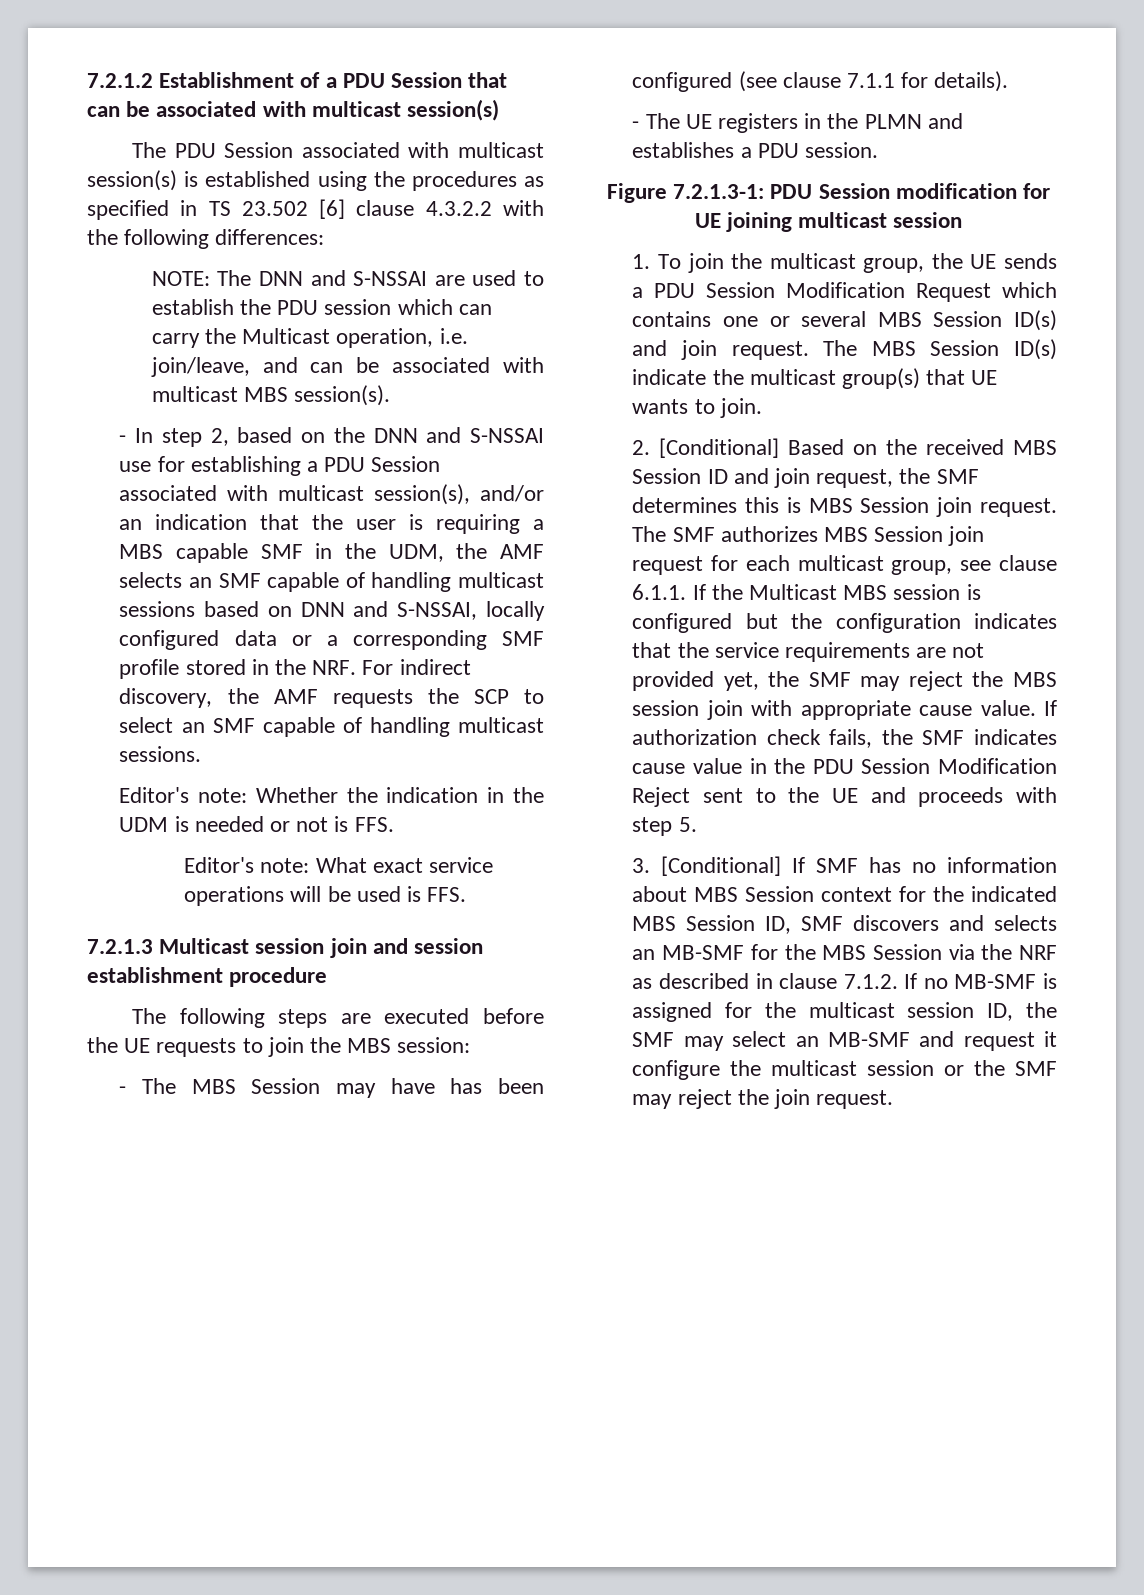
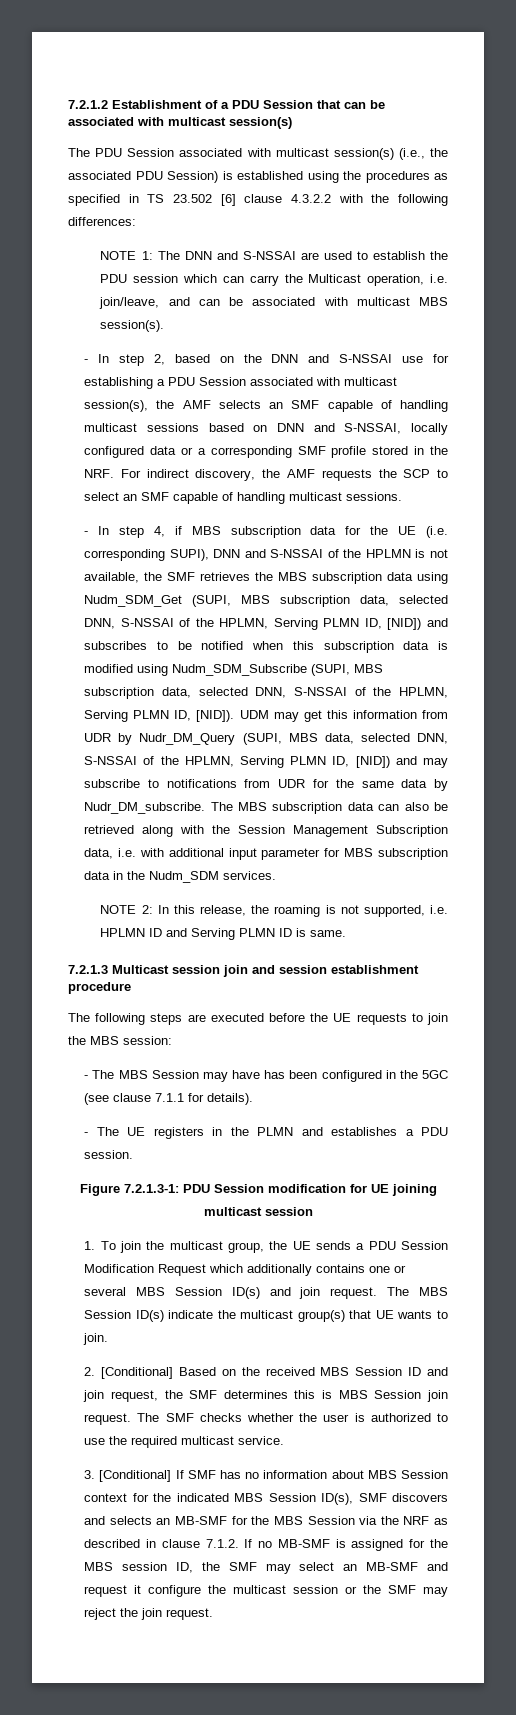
(177, 180) none -> [398,148,448,160] [68,171,218,183] (i.e., the associated PDU Session)
[151,271,210,286] NOTE: -> [100,251,153,260] NOTE 1:
[480,485,544,502] [119,514,544,534] [119,543,444,563] and/or an indication that the user is requiring a MBS capable SMF in the UDM, -> (149, 406) none
[119,787,544,803] [119,816,394,832] [184,857,494,873] [184,886,467,906] Editor's note: Whether the indication in the UDM is needed or not is FFS. // Editor's note: What exact service operations will be used is FFS. -> [84,526,449,538] [84,549,448,561] [84,572,448,584] [84,595,448,607] [84,618,448,630] [84,641,448,653] [84,664,384,676] [84,687,448,699] [84,710,449,722] [84,733,448,745] [84,756,448,768] [84,779,448,791] [84,802,448,814] [84,825,448,837] [84,848,448,860] [84,871,277,883] [100,905,448,917] [100,928,347,940] - In step 4, if MBS subscription data for the UE (i.e. corresponding SUPI), DNN and S-NSSAI of the HPLMN is not available, the SMF retrieves the MBS subscription data using Nudm_SDM_Get (SUPI, MBS subscription data, selected DNN, S-NSSAI of the HPLMN, Serving PLMN ID, [NID]) and subscribes to be notified when this subscription data is modified using Nudm_SDM_Subscribe (SUPI, MBS subscription data, selected DNN, S-NSSAI of the HPLMN, Serving PLMN ID, [NID]). UDM may get this information from UDR by Nudr_DM_Query (SUPI, MBS data, selected DNN, S-NSSAI of the HPLMN, Serving PLMN ID, [NID]) and may subscribe to notifications from UDR for the same data by Nudr_DM_subscribe. The MBS subscription data can also be retrieved along with the Session Management Subscription data, i.e. with additional input parameter for MBS subscription data in the Nudm_SDM services. // NOTE 2: In this release, the roaming is not supported, i.e. HPLMN ID and Serving PLMN ID is same.
(733, 82) none -> [385,1070,448,1079] in the 5GC
(1057, 290) none -> [247,1264,313,1276] additionally
[720,526,985,546] [632,555,1057,575] [632,584,981,600] [632,613,1057,633] [632,642,985,662] [632,671,1057,691] [632,700,1057,720] [632,729,1057,748] [632,758,1057,774] [632,787,1057,807] [632,817,697,836] authorizes MBS Session join request for each multicast group, see clause 6.1.1. If the Multicast MBS session is configured but the configuration indicates that the service requirements are not provided yet, the SMF may reject the MBS session join with appropriate cause value. If authorization check fails, the SMF indicates cause value in the PDU Session Modification Reject sent to the UE and proceeds with step 5. -> [199,1413,448,1422] [84,1436,285,1448] checks whether the user is authorized to use the required multicast service.
[765,916,792,934] ID, -> [321,1493,354,1505] ID(s),
[808,1002,895,1018] multicast -> [84,1562,114,1571] MBS

